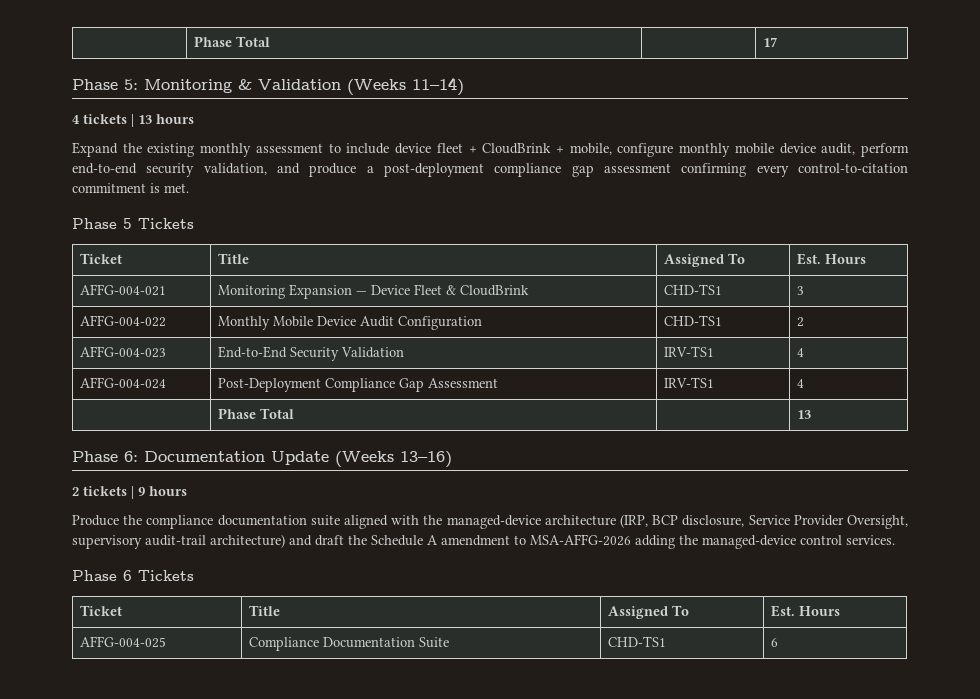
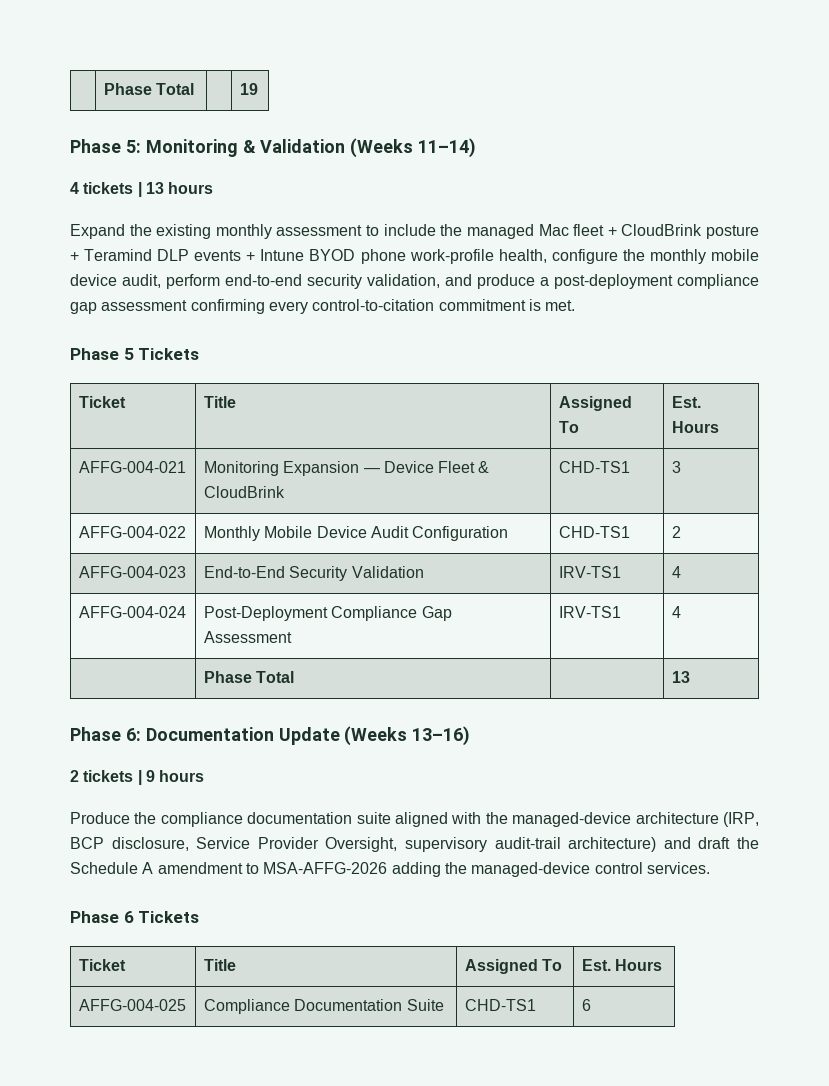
[194,36,271,47] [763,37,778,47] | Phase Total | | 17 -> [103,83,195,95] [239,83,258,95] | Phase Total | | 19
[395,143,674,157] device fleet + CloudBrink + mobile, configure -> [440,224,760,239] [70,249,645,264] the managed Mac fleet + CloudBrink posture + Teramind DLP events + Intune BYOD phone work-profile health, configure the

